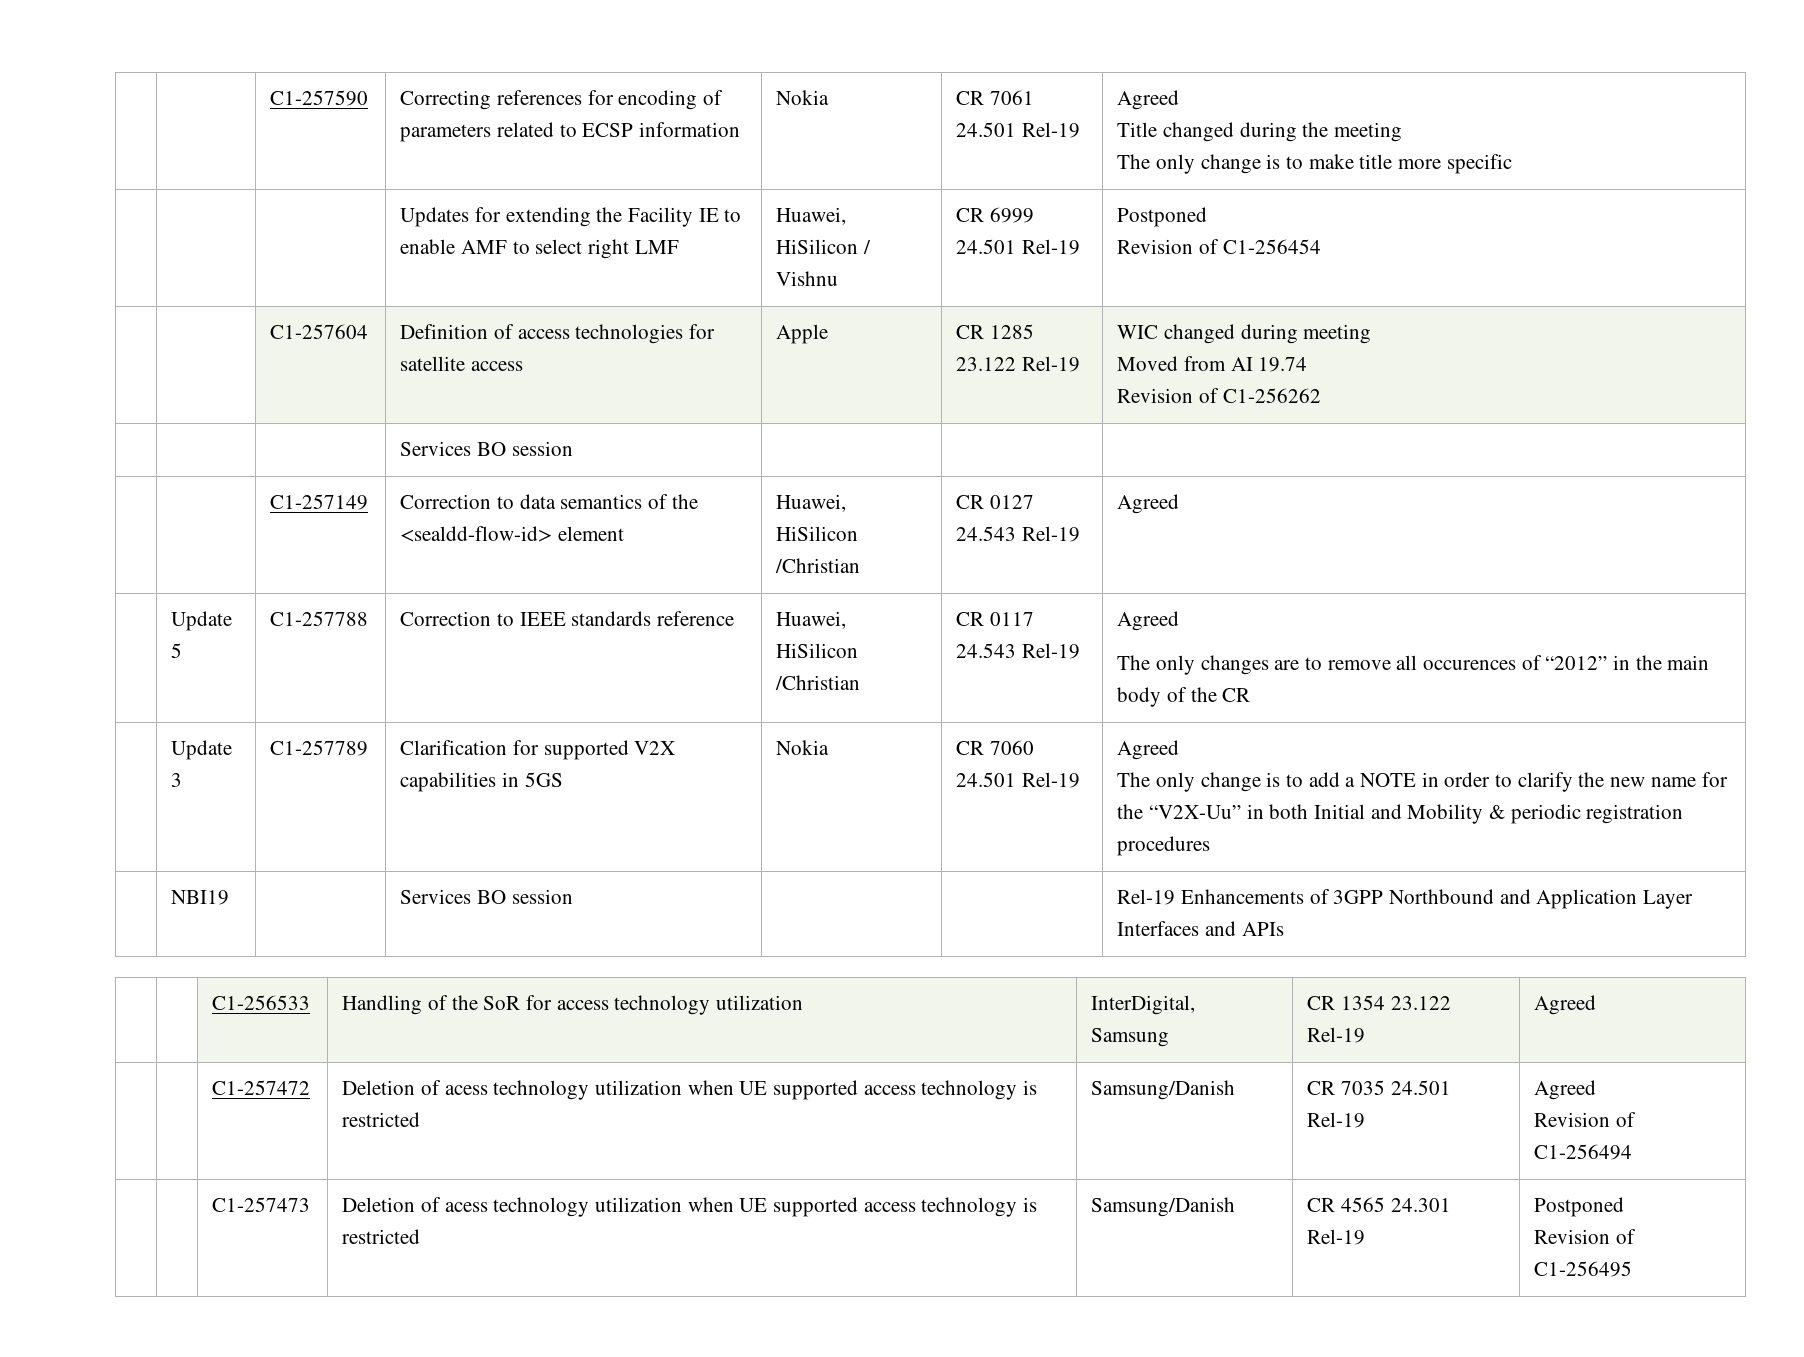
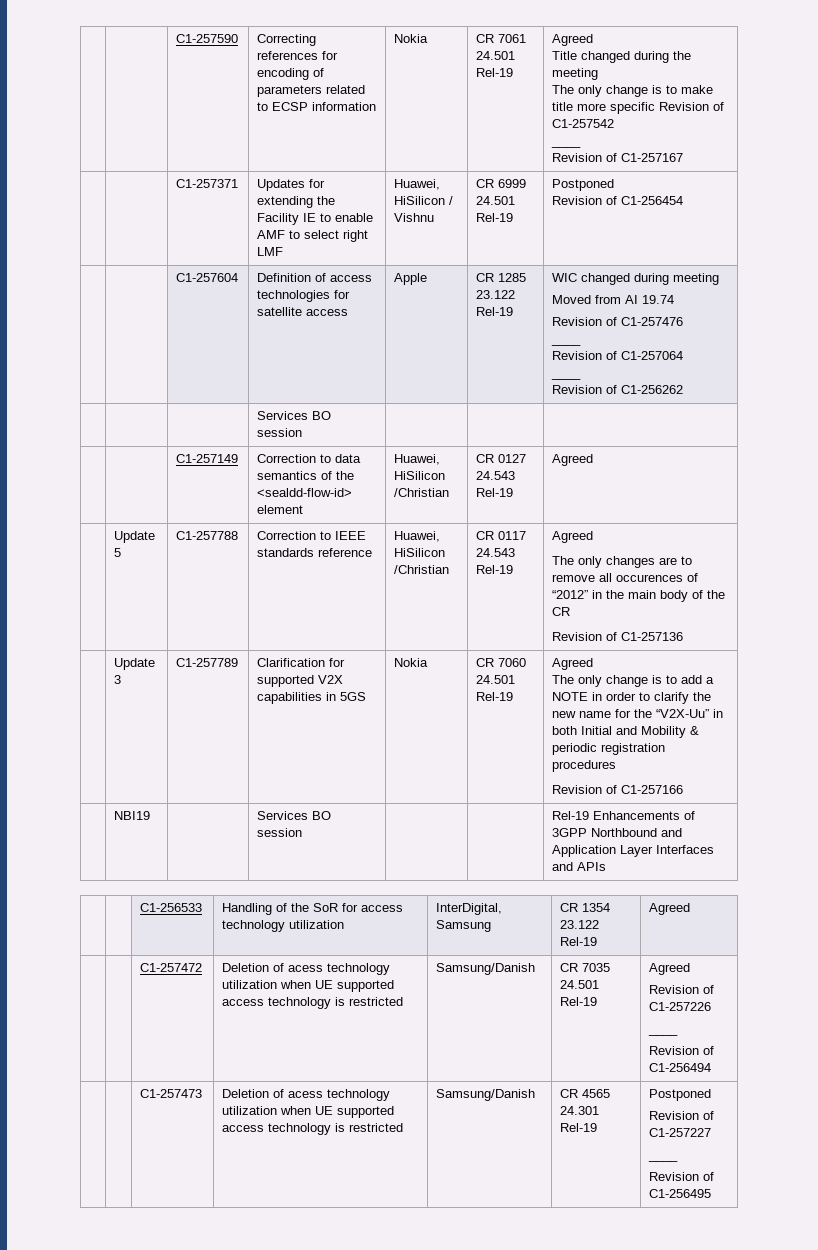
(1512, 164) // | | -> [659,102,725,111] [552,119,615,128] [551,145,582,148] [552,153,684,162] [176,179,239,188] Revision of C1-257542 // ____ // Revision of C1-257167 // | | C1-257371
(1308, 364) none -> [552,317,684,326] [551,343,582,346] [552,351,684,360] [551,377,582,380] // Revision of C1-257476 // ____ // Revision of C1-257064 // ____
(1251, 695) none -> [552,632,684,641] // Revision of C1-257136
(1211, 846) none -> [552,785,684,794] // Revision of C1-257166
(1597, 1090) none -> [649,985,715,994] [649,1002,712,1011] [648,1033,679,1036] // Revision of C1-257226 // ____
(1625, 1207) none -> [649,1111,715,1120] [649,1128,712,1137] [648,1159,679,1162] // Revision of C1-257227 // ____

